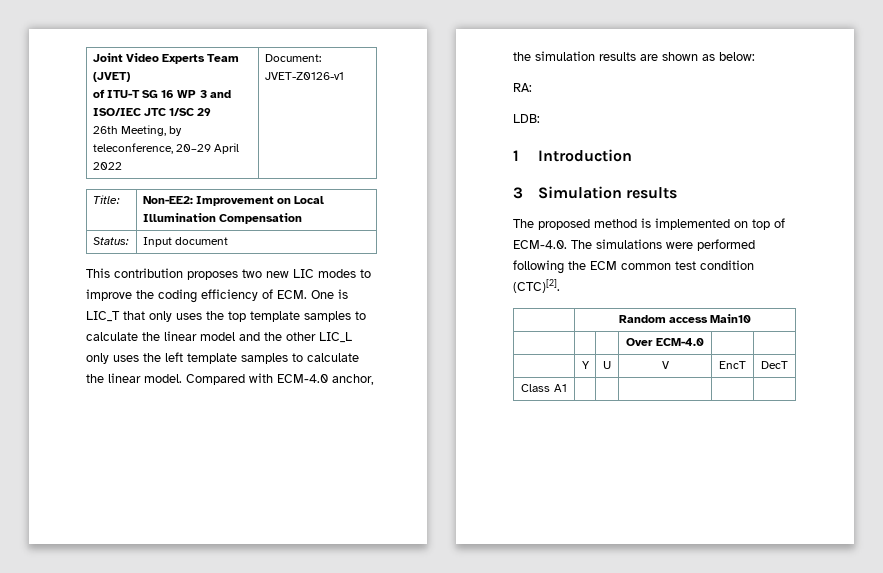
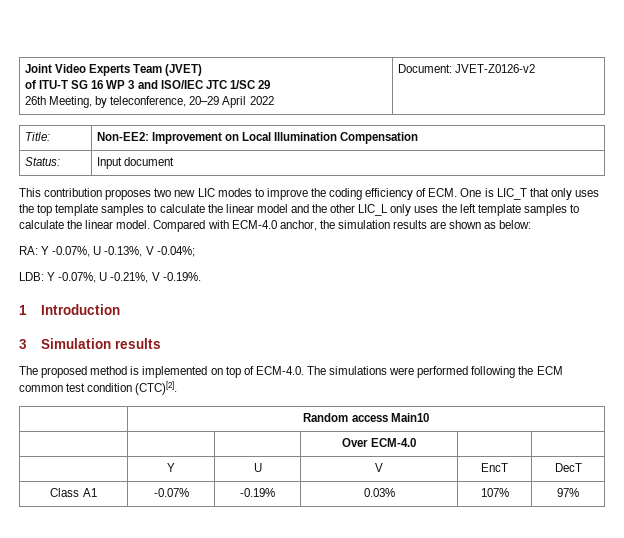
[264,72,344,80] JVET-Z0126-v1 -> [455,64,536,73] JVET-Z0126-v2
[513,114,540,123] // LDB: -> [41,246,195,257] [19,272,201,283] Y -0.07%, U -0.13%, V -0.04%; // LDB: Y -0.07%, U -0.21%, V -0.19%.
(567, 388) | | | | -> [153,488,189,497] [240,488,275,497] [363,488,395,497] [480,488,509,497] [557,488,579,497] -0.07% | -0.19% | 0.03% | 107% | 97%

